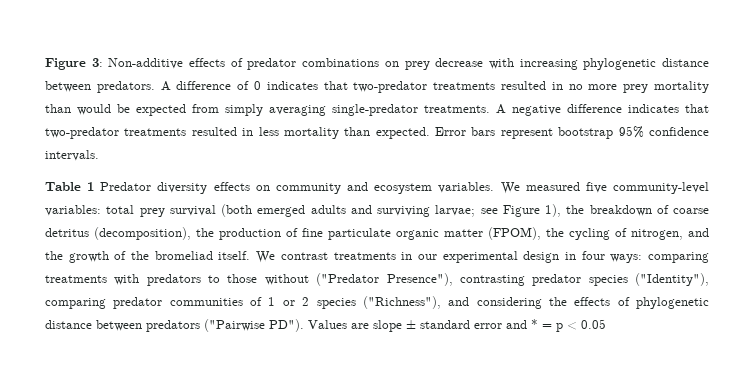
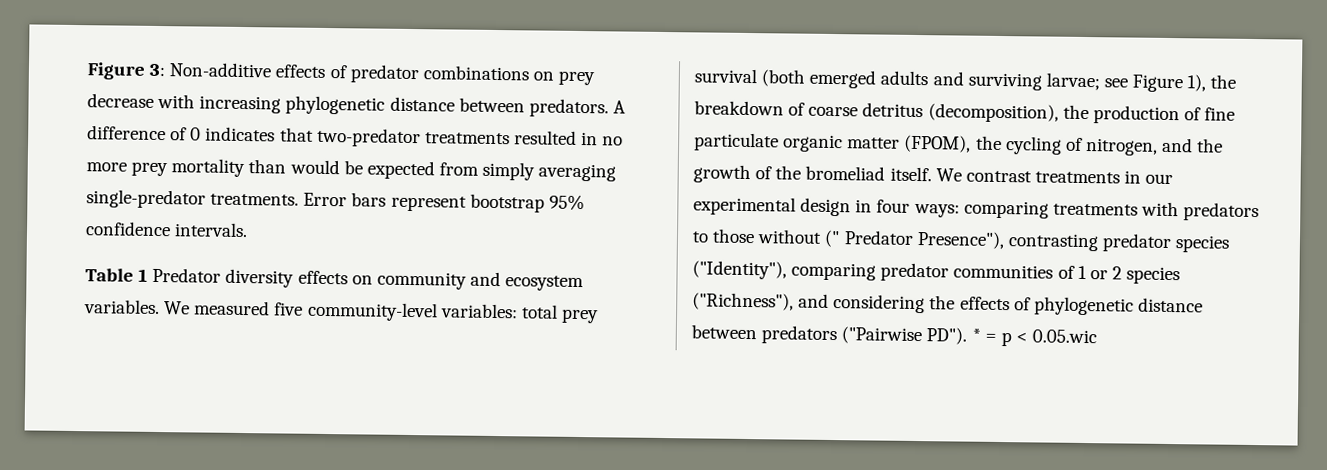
[496,104,709,116] [45,127,430,139] A negative difference indicates that two-predator treatments resulted in less mortality than expected. -> (300, 199) none
[316,273,380,286] ("Predator -> [824,229,914,248] (" Predator
[308,320,527,332] Values are slope ± standard error and -> (968, 336) none
[581,319,606,329] 0.05 -> [1032,329,1098,344] 0.05.wic

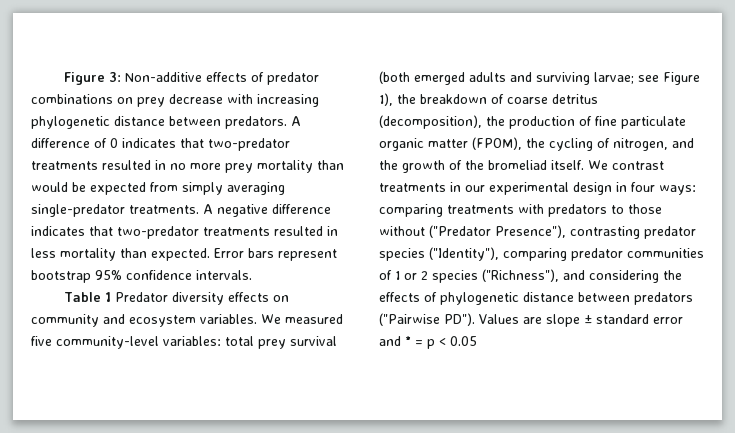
(300, 199) none -> [203,204,331,217] [31,226,338,239] [31,248,210,261] A negative difference indicates that two-predator treatments resulted in less mortality than expected.
[824,229,914,248] (" Predator -> [429,225,491,238] ("Predator
(968, 336) none -> [479,314,683,327] [379,336,401,346] Values are slope ± standard error and
[1032,329,1098,344] 0.05.wic -> [450,336,477,346] 0.05

